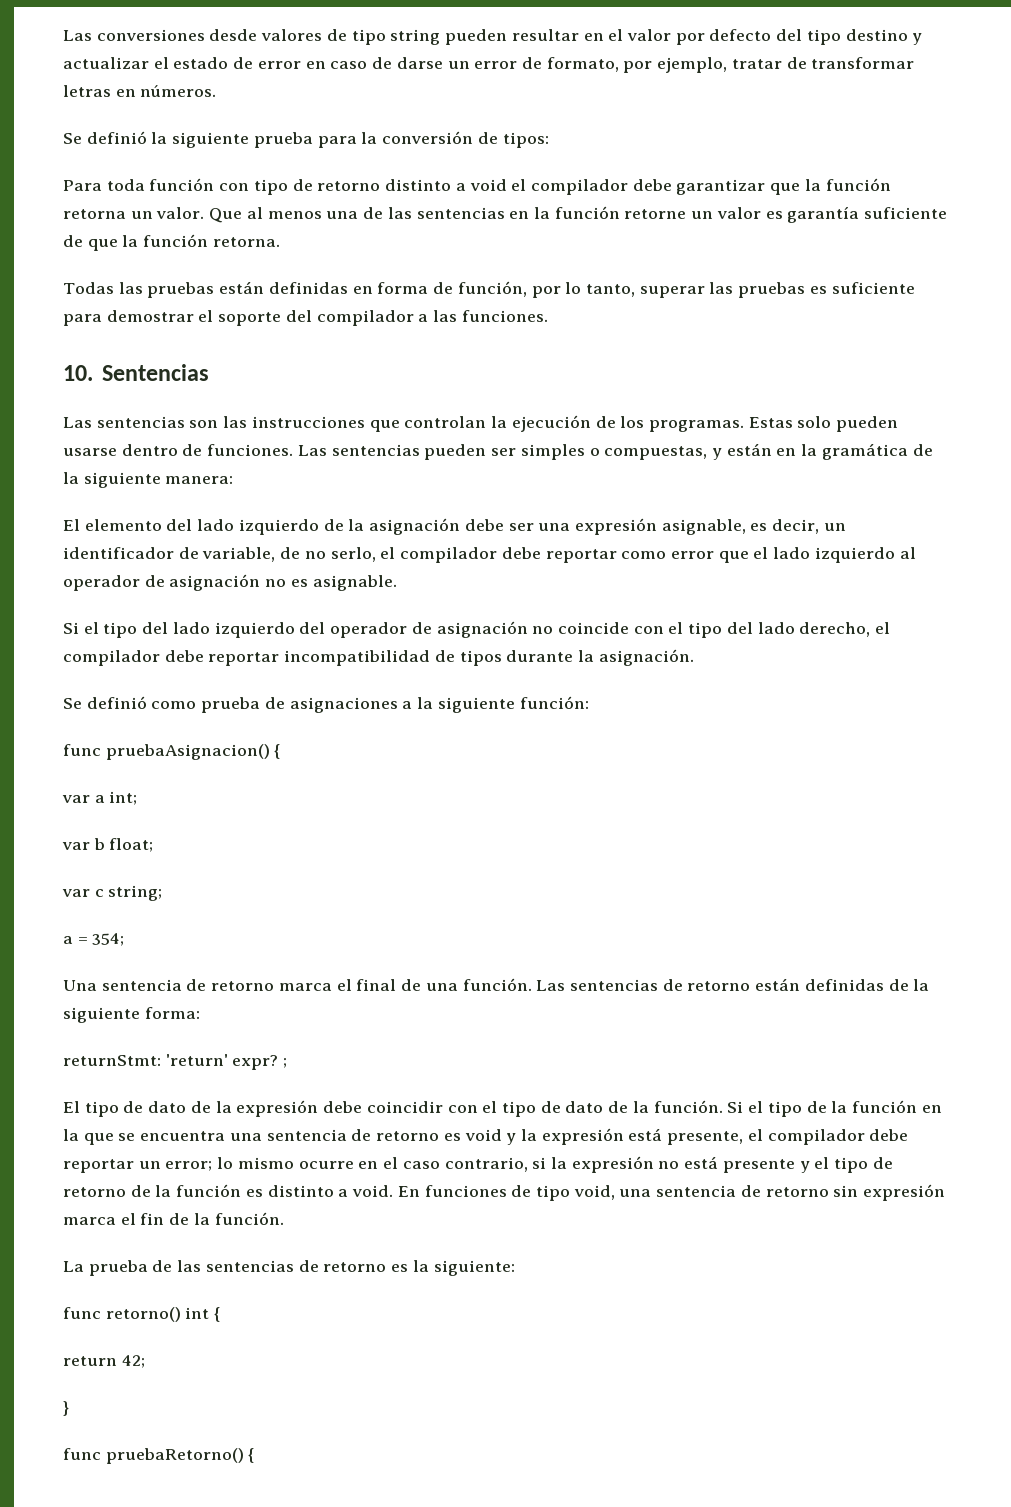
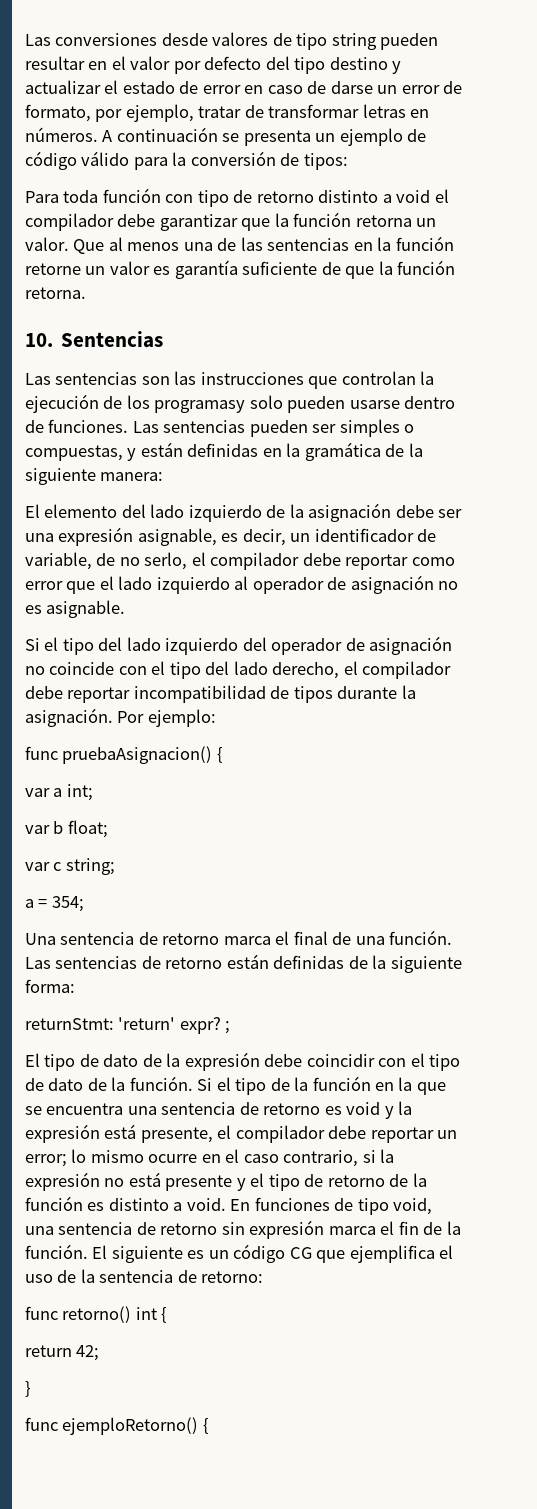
[63,131,313,148] // Se definió la siguiente prueba -> [102,127,427,146] [25,151,130,170] A continuación se presenta un ejemplo de código válido
[63,281,915,298] [63,310,548,326] // Todas las pruebas están definidas en forma de función, por lo tanto, superar las pruebas es suficiente para demostrar el soporte del compilador a las funciones. -> (86, 293) none
[648,417,793,432] programas. Estas -> [154,400,246,413] programasy
(772, 449) none -> [187,443,259,457] definidas
[63,696,589,713] // Se definió como prueba de asignaciones a la siguiente función: -> [117,709,216,727] Por ejemplo:
[63,1260,515,1276] // La prueba de las sentencias de retorno es la siguiente: -> [92,1244,454,1263] [25,1269,264,1283] El siguiente es un código CG que ejemplifica el uso de la sentencia de retorno:
[105,1448,244,1464] pruebaRetorno() -> [62,1417,199,1435] ejemploRetorno()

